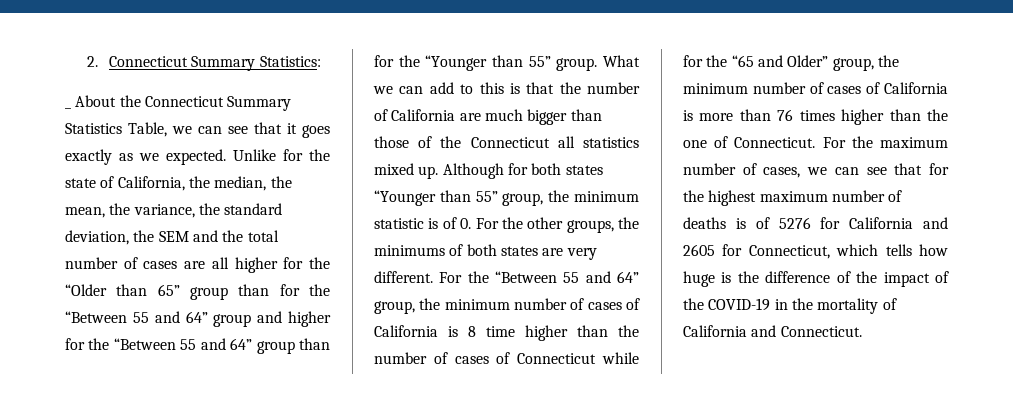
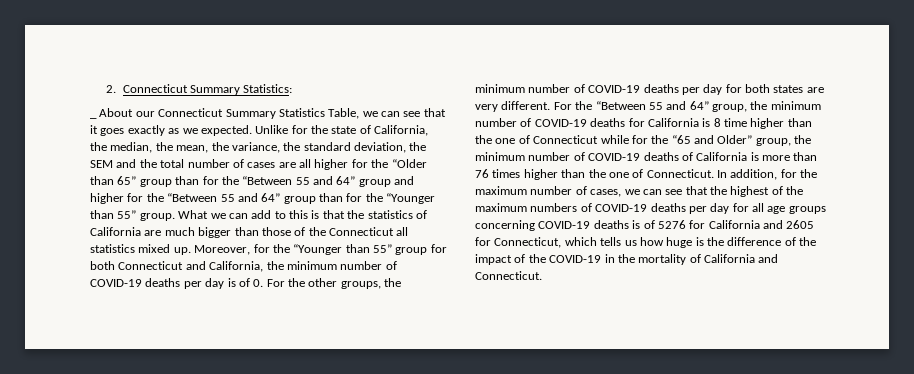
[119,95,141,107] the -> [135,111,155,117] our
[587,82,640,94] number -> [367,210,413,219] statistics
[442,163,603,179] [374,190,639,206] [374,218,424,229] Although for both states “Younger than 55” group, the minimum statistic -> [194,244,447,255] [90,261,397,272] [90,278,225,289] Moreover, for the “Younger than 55” group for both Connecticut and California, the minimum number of COVID-19 deaths per day
[374,244,464,256] minimums of -> [475,84,742,95] minimum number of COVID-19 deaths per day for
[587,298,640,310] cases of -> [534,118,645,127] COVID-19 deaths for
[374,352,489,364] number of cases -> [495,138,516,144] one
[827,86,862,94] cases -> [588,152,679,161] COVID-19 deaths
[822,137,846,148] For -> [717,169,797,180] In addition, for
[929,163,949,175] for -> (708, 190) none
[759,190,903,202] maximum number of -> [771,186,804,195] [475,203,826,214] [475,220,591,231] of the maximum numbers of COVID-19 deaths per day for all age groups concerning COVID-19
(912, 250) none -> [624,240,637,246] us

